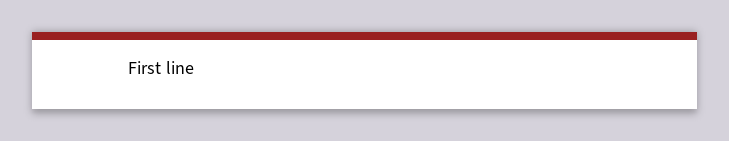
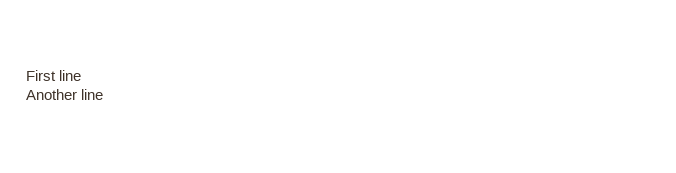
(194, 67) none -> [26,89,104,100] // Another line

